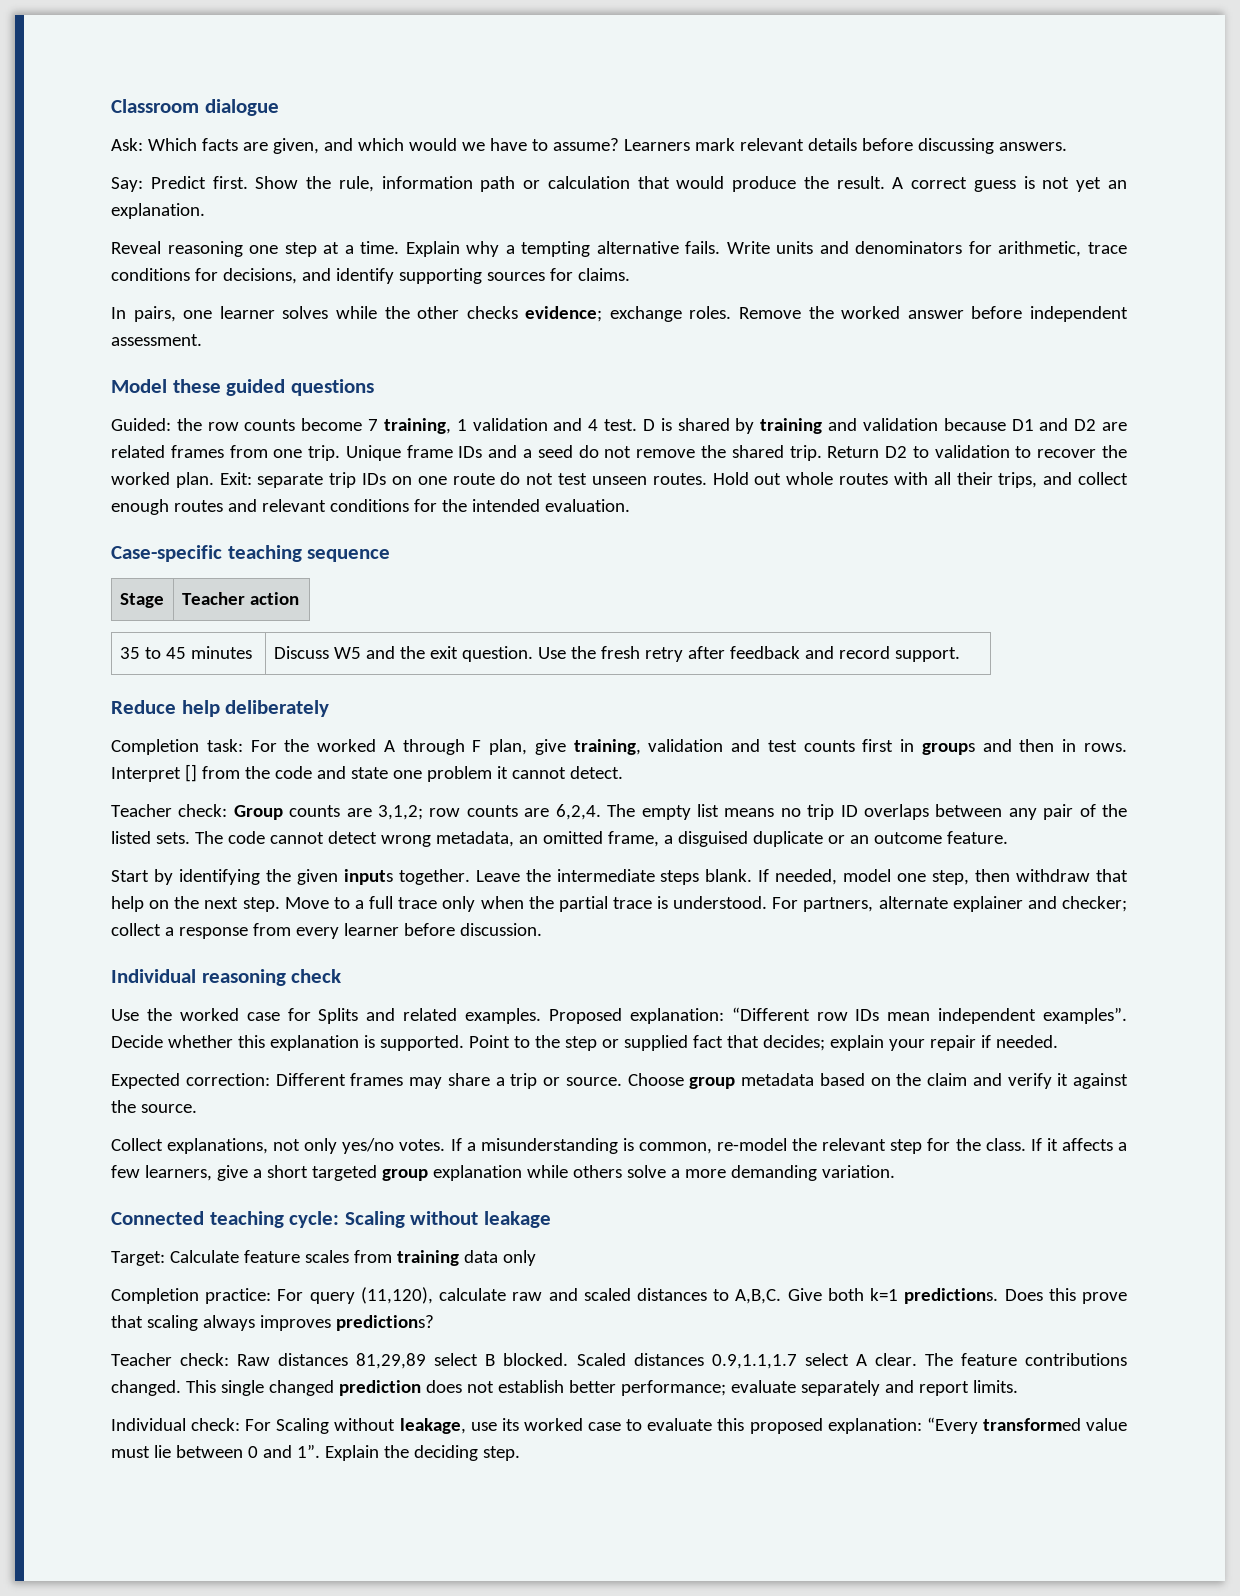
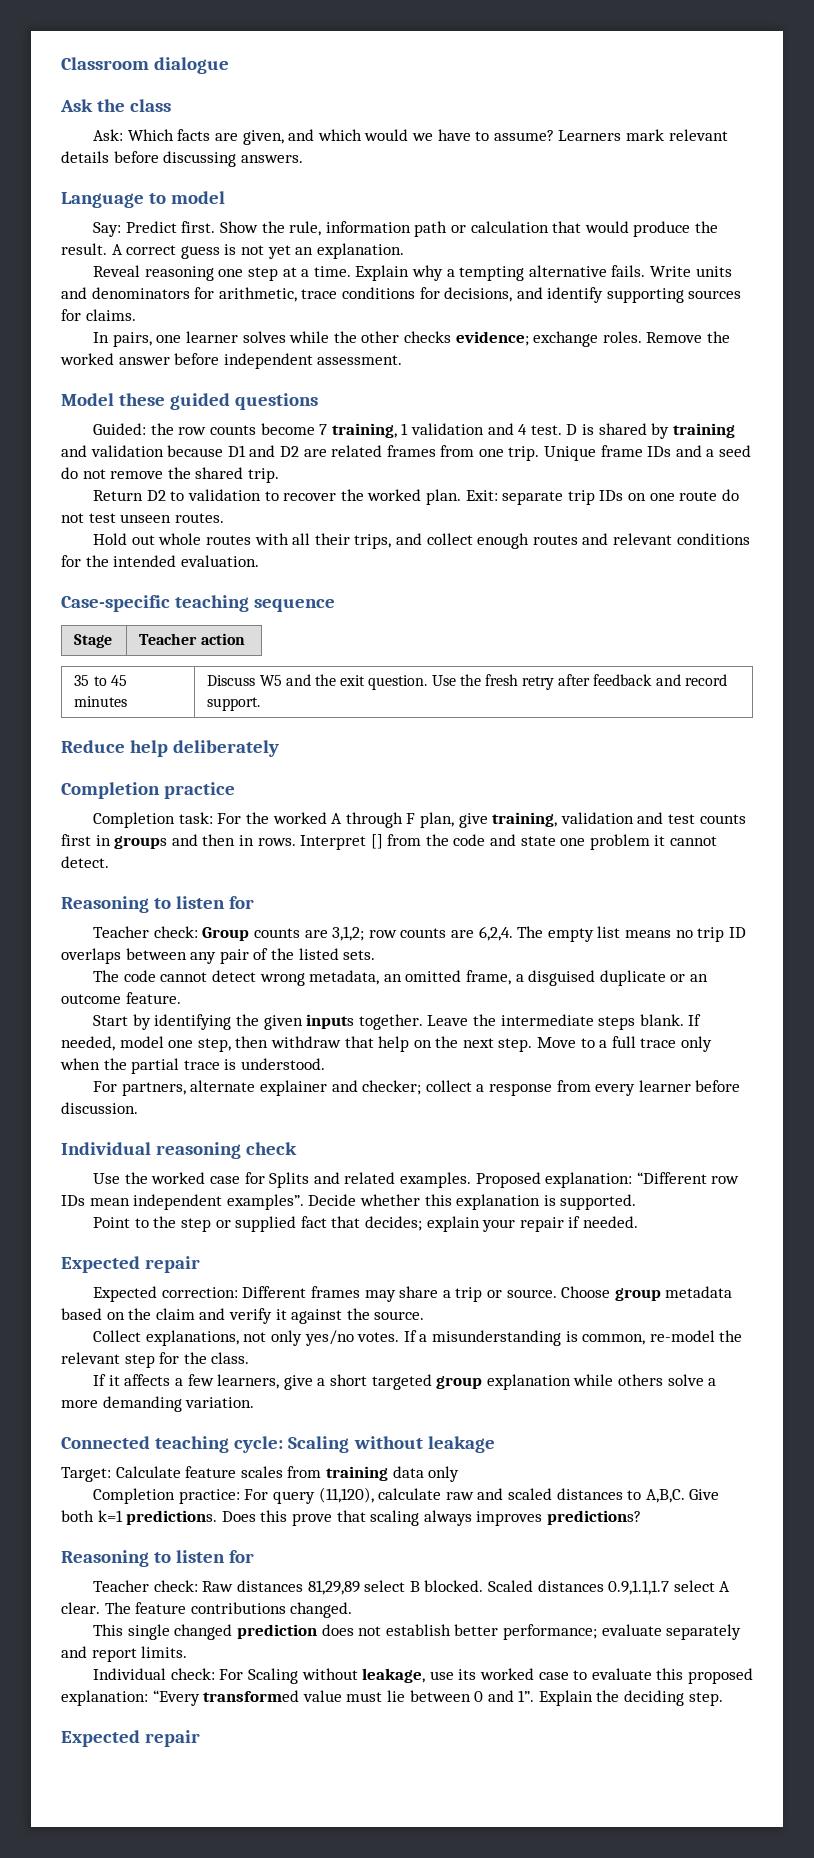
(279, 107) none -> [60,99,172,112] // Ask the class
(1067, 146) none -> [61,191,226,208] // Language to model
(822, 453) none -> (279, 475) //
(707, 479) none -> (224, 518) //
(330, 708) none -> [61,782,236,799] // Completion practice
(623, 772) none -> [61,896,255,913] // Reasoning to listen for
(190, 838) none -> (376, 955) //
(768, 902) none -> (325, 1064) //
(464, 1043) none -> (637, 1202) //
(1058, 1041) none -> [61,1256,201,1273] // Expected repair
(1026, 1144) none -> (250, 1358) //
(434, 1323) none -> [61,1550,255,1567] // Reasoning to listen for
(181, 1388) none -> (353, 1610) //
(520, 1453) none -> [61,1730,201,1747] // Expected repair

